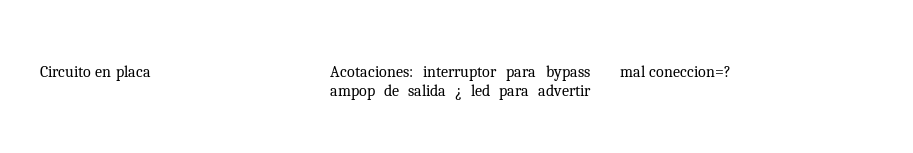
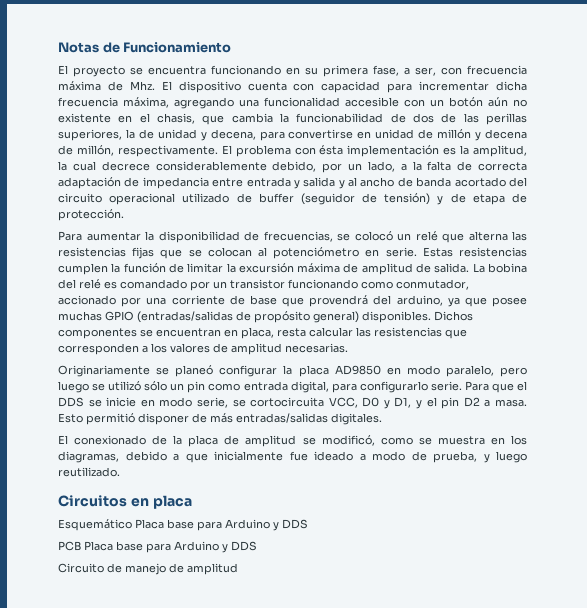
[40,65,151,81] [330,65,590,81] [330,84,591,100] [620,65,732,77] Circuito en placa // Acotaciones: interruptor para bypass ampop de salida ¿ led para advertir mal coneccion=? -> [58,42,232,53] [58,65,527,77] [58,81,527,93] [58,97,527,109] [58,113,527,125] [58,129,527,141] [58,145,527,157] [58,161,527,173] [58,177,527,189] [58,193,527,205] [58,209,124,221] [58,231,527,243] [58,247,527,259] [58,263,528,275] [58,279,469,291] [58,295,527,307] [58,311,473,323] [58,327,467,339] [58,343,348,355] [58,365,528,377] [58,381,527,393] [58,397,527,409] [58,413,382,425] [58,435,528,447] [58,451,527,463] [58,467,120,477] [58,495,192,509] [58,519,308,531] [58,541,257,553] [58,563,238,575] Notas de Funcionamiento // El proyecto se encuentra funcionando en su primera fase, a ser, con frecuencia máxima de Mhz. El dispositivo cuenta con capacidad para incrementar dicha frecuencia máxima, agregando una funcionalidad accesible con un botón aún no existente en el chasis, que cambia la funcionabilidad de dos de las perillas superiores, la de unidad y decena, para convertirse en unidad de millón y decena de millón, respectivamente. El problema con ésta implementación es la amplitud, la cual decrece considerablemente debido, por un lado, a la falta de correcta adaptación de impedancia entre entrada y salida y al ancho de banda acortado del circuito operacional utilizado de buffer (seguidor de tensión) y de etapa de protección. // Para aumentar la disponibilidad de frecuencias, se colocó un relé que alterna las resistencias fijas que se colocan al potenciómetro en serie. Estas resistencias cumplen la función de limitar la excursión máxima de amplitud de salida. La bobina del relé es comandado por un transistor funcionando como conmutador, accionado por una corriente de base que provendrá del arduino, ya que posee muchas GPIO (entradas/salidas de propósito general) disponibles. Dichos componentes se encuentran en placa, resta calcular las resistencias que corresponden a los valores de amplitud necesarias. // Originariamente se planeó configurar la placa AD9850 en modo paralelo, pero luego se utilizó sólo un pin como entrada digital, para configurarlo serie. Para que el DDS se inicie en modo serie, se cortocircuita VCC, D0 y D1, y el pin D2 a masa. Esto permitió disponer de más entradas/salidas digitales. // El conexionado de la placa de amplitud se modificó, como se muestra en los diagramas, debido a que inicialmente fue ideado a modo de prueba, y luego reutilizado. // Circuitos en placa // Esquemático Placa base para Arduino y DDS // PCB Placa base para Arduino y DDS // Circuito de manejo de amplitud

